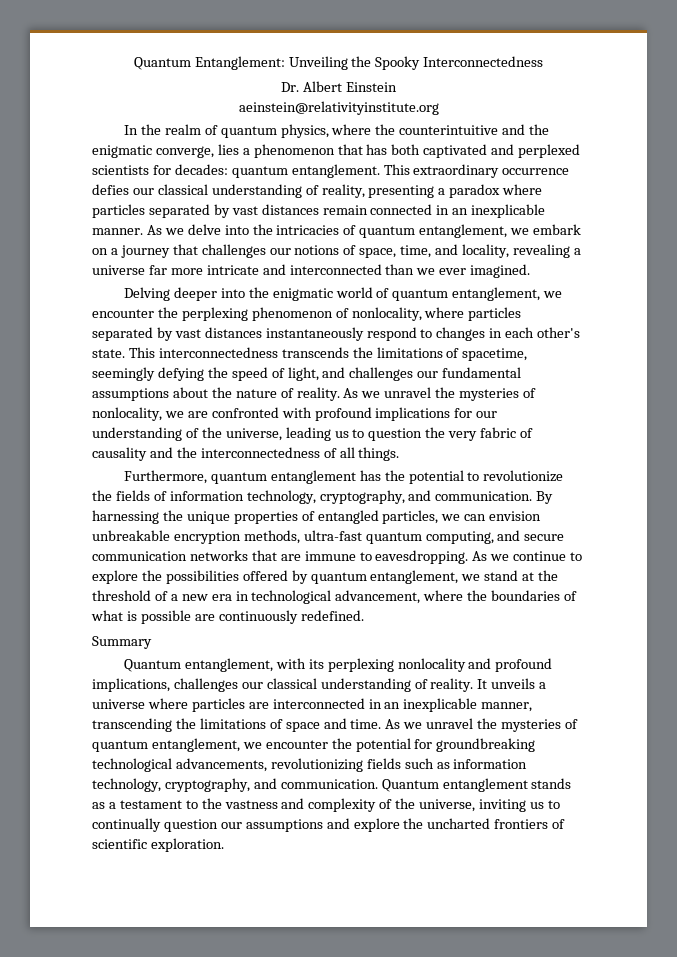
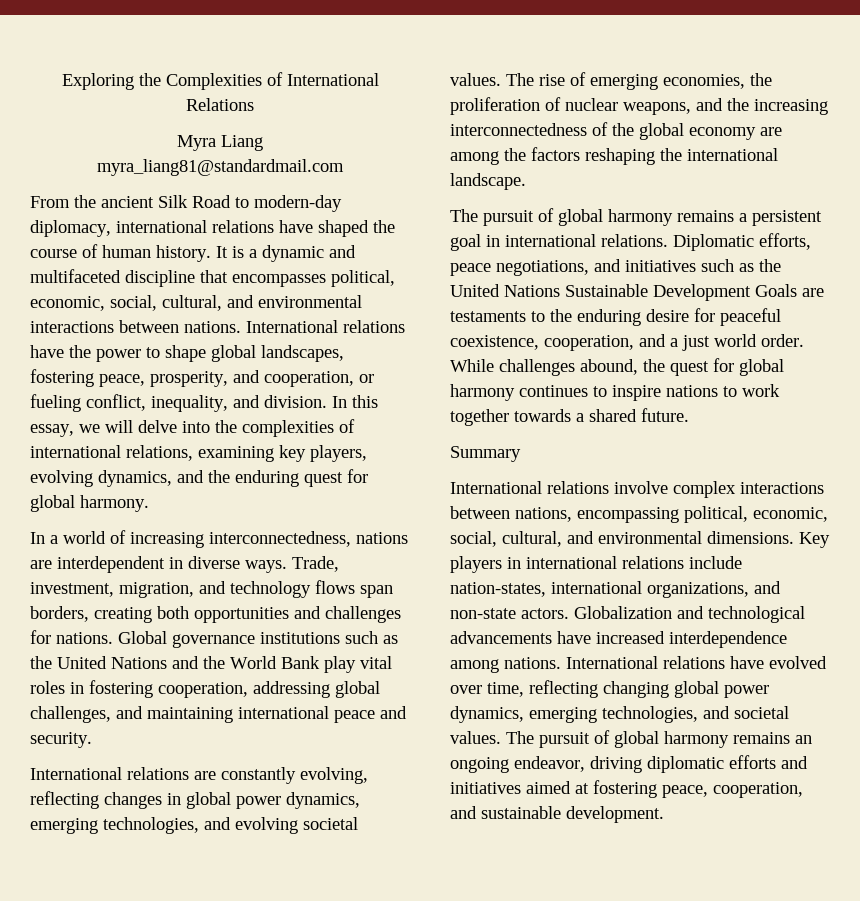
[133,56,544,70] [281,81,397,92] [238,101,439,115] [123,124,550,138] [92,144,581,158] [92,164,570,178] [92,184,543,198] [92,204,546,218] [92,224,582,238] [92,244,581,258] [92,264,531,278] [123,287,563,301] [92,307,522,321] [92,327,581,341] [92,347,528,361] [92,367,522,381] [92,387,537,401] [92,407,498,421] [92,427,534,441] [92,447,400,461] [123,470,564,484] [92,490,554,504] [92,510,542,524] [92,530,565,544] [92,550,583,564] [92,570,559,584] [92,590,578,604] [91,610,364,624] [92,636,152,649] [123,658,553,672] [92,678,547,692] [92,698,533,712] [92,718,578,732] [92,738,536,752] [92,758,528,772] [92,778,572,792] [92,798,560,812] [92,818,566,832] [92,838,224,852] Quantum Entanglement: Unveiling the Spooky Interconnectedness // Dr. Albert Einstein // aeinstein@relativityinstitute.org // In the realm of quantum physics, where the counterintuitive and the enigmatic converge, lies a phenomenon that has both captivated and perplexed scientists for decades: quantum entanglement. This extraordinary occurrence defies our classical understanding of reality, presenting a paradox where particles separated by vast distances remain connected in an inexplicable manner. As we delve into the intricacies of quantum entanglement, we embark on a journey that challenges our notions of space, time, and locality, revealing a universe far more intricate and interconnected than we ever imagined. // Delving deeper into the enigmatic world of quantum entanglement, we encounter the perplexing phenomenon of nonlocality, where particles separated by vast distances instantaneously respond to changes in each other's state. This interconnectedness transcends the limitations of spacetime, seemingly defying the speed of light, and challenges our fundamental assumptions about the nature of reality. As we unravel the mysteries of nonlocality, we are confronted with profound implications for our understanding of the universe, leading us to question the very fabric of causality and the interconnectedness of all things. // Furthermore, quantum entanglement has the potential to revolutionize the fields of information technology, cryptography, and communication. By harnessing the unique properties of entangled particles, we can envision unbreakable encryption methods, ultra-fast quantum computing, and secure communication networks that are immune to eavesdropping. As we continue to explore the possibilities offered by quantum entanglement, we stand at the threshold of a new era in technological advancement, where the boundaries of what is possible are continuously redefined. // Summary // Quantum entanglement, with its perplexing nonlocality and profound implications, challenges our classical understanding of reality. It unveils a universe where particles are interconnected in an inexplicable manner, transcending the limitations of space and time. As we unravel the mysteries of quantum entanglement, we encounter the potential for groundbreaking technological advancements, revolutionizing fields such as information technology, cryptography, and communication. Quantum entanglement stands as a testament to the vastness and complexity of the universe, inviting us to continually question our assumptions and explore the uncharted frontiers of scientific exploration. -> [61,72,379,90] [186,98,254,111] [177,135,263,151] [97,159,344,176] [30,195,342,212] [30,220,395,237] [30,244,356,262] [30,269,395,287] [30,295,362,311] [30,320,405,333] [30,345,344,362] [30,369,374,387] [30,394,378,412] [30,419,355,437] [30,445,367,462] [30,469,368,487] [30,495,149,512] [30,530,408,548] [30,556,339,573] [30,580,393,598] [30,606,401,623] [30,630,398,648] [30,656,392,673] [30,680,380,698] [30,706,407,723] [30,732,92,748] [30,767,368,784] [30,791,360,809] [30,817,358,834] [450,72,772,90] [450,97,828,115] [450,122,782,140] [450,147,778,165] [450,173,526,190] [450,208,822,226] [450,233,811,251] [450,259,781,276] [450,284,824,301] [450,308,781,326] [450,334,804,351] [450,358,784,376] [450,384,780,401] [450,408,689,426] [450,446,521,462] [450,481,824,498] [450,506,828,523] [450,531,830,548] [450,556,742,573] [450,581,781,598] [450,606,805,623] [450,631,787,648] [450,656,827,673] [450,680,769,698] [450,706,789,723] [450,730,812,748] [450,755,808,773] [450,780,803,798] [450,806,664,823] Exploring the Complexities of International Relations // Myra Liang // myra_liang81@standardmail.com // From the ancient Silk Road to modern-day diplomacy, international relations have shaped the course of human history. It is a dynamic and multifaceted discipline that encompasses political, economic, social, cultural, and environmental interactions between nations. International relations have the power to shape global landscapes, fostering peace, prosperity, and cooperation, or fueling conflict, inequality, and division. In this essay, we will delve into the complexities of international relations, examining key players, evolving dynamics, and the enduring quest for global harmony. // In a world of increasing interconnectedness, nations are interdependent in diverse ways. Trade, investment, migration, and technology flows span borders, creating both opportunities and challenges for nations. Global governance institutions such as the United Nations and the World Bank play vital roles in fostering cooperation, addressing global challenges, and maintaining international peace and security. // International relations are constantly evolving, reflecting changes in global power dynamics, emerging technologies, and evolving societal values. The rise of emerging economies, the proliferation of nuclear weapons, and the increasing interconnectedness of the global economy are among the factors reshaping the international landscape. // The pursuit of global harmony remains a persistent goal in international relations. Diplomatic efforts, peace negotiations, and initiatives such as the United Nations Sustainable Development Goals are testaments to the enduring desire for peaceful coexistence, cooperation, and a just world order. While challenges abound, the quest for global harmony continues to inspire nations to work together towards a shared future. // Summary // International relations involve complex interactions between nations, encompassing political, economic, social, cultural, and environmental dimensions. Key players in international relations include nation-states, international organizations, and non-state actors. Globalization and technological advancements have increased interdependence among nations. International relations have evolved over time, reflecting changing global power dynamics, emerging technologies, and societal values. The pursuit of global harmony remains an ongoing endeavor, driving diplomatic efforts and initiatives aimed at fostering peace, cooperation, and sustainable development.

